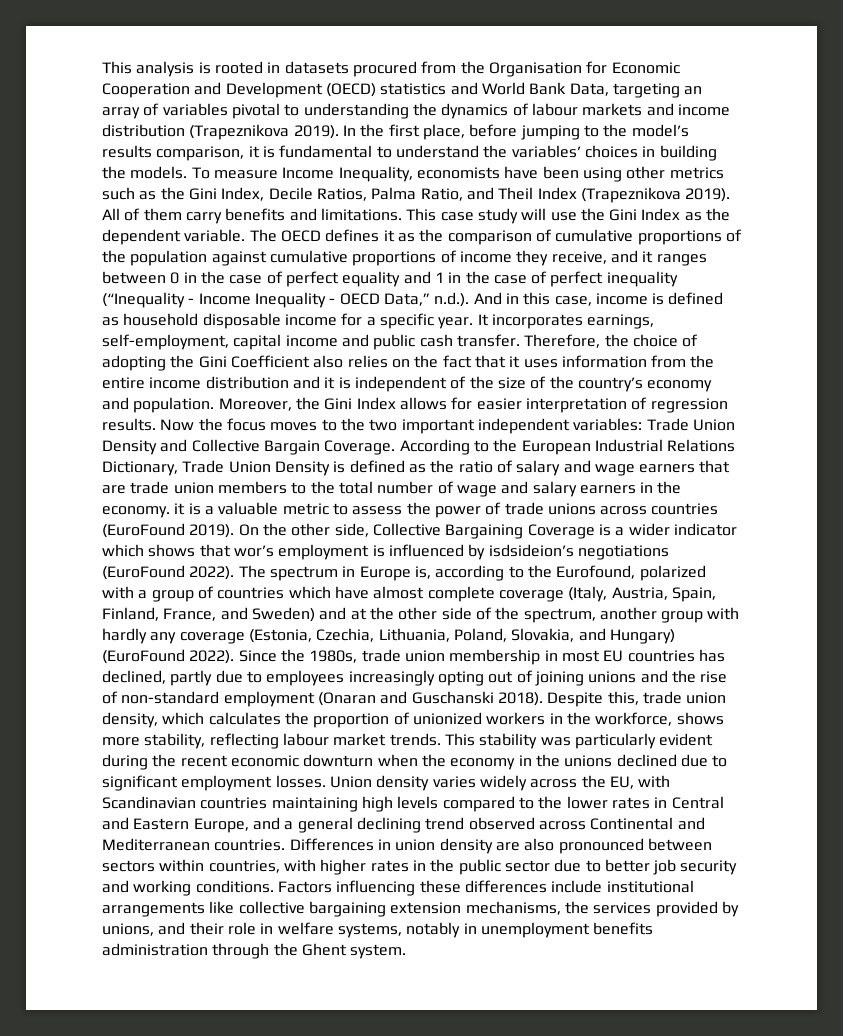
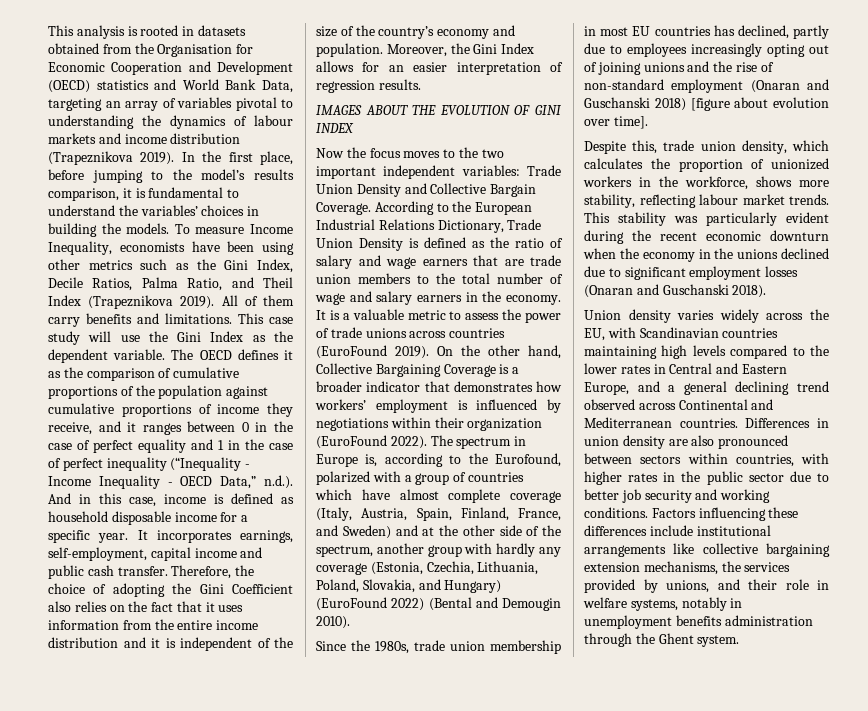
[352,61,417,77] procured -> [48,43,99,54] obtained
(473, 403) none -> [388,65,404,72] an
(156, 424) none -> [316,105,562,115] [316,123,354,133] // IMAGES ABOUT THE EVOLUTION OF GINI INDEX //
[174,503,186,515] it -> [316,310,326,320] It
[334,523,369,537] side, -> [528,345,561,359] hand,
[628,523,737,536] [102,544,669,560] wider indicator which shows that wor’s employment is influenced by isdsideion’s negotiations -> [316,381,562,392] [315,399,561,413] [316,417,543,431] broader indicator that demonstrates how workers’ employment is influenced by negotiations within their organization
[189,650,235,664] 2022). -> [391,597,561,611] [316,616,350,629] 2022) (Bental and Demougin 2010). //
[497,692,543,706] 2018). -> [654,97,829,111] [584,116,648,129] 2018) [figure about evolution over time]. //
[275,775,326,788] losses. -> [765,266,799,277] [584,284,767,298] losses (Onaran and Guschanski 2018). //

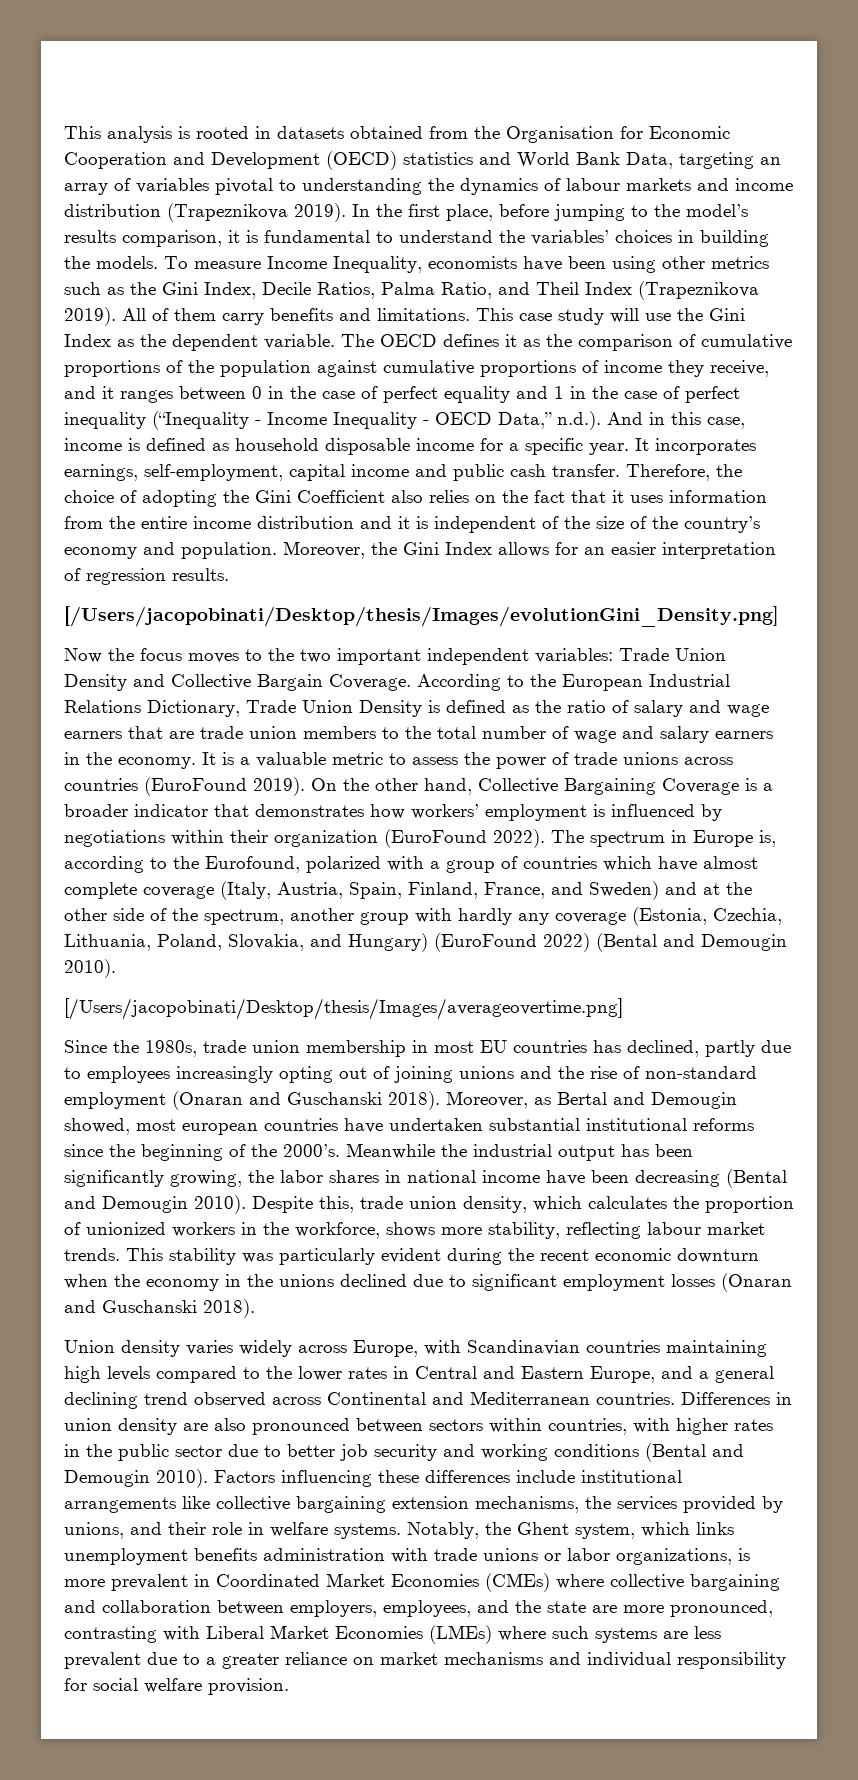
[316,105,562,115] [316,123,354,133] IMAGES ABOUT THE EVOLUTION OF GINI INDEX -> [64,606,778,627] [/Users/jacopobinati/Desktop/thesis/Images/evolutionGini_Density.png]
(350, 622) none -> [64,998,623,1020] // [/Users/jacopobinati/Desktop/thesis/Images/averageovertime.png]
[654,97,829,111] [584,116,648,129] 2018) [figure about evolution over time]. // -> [388,1091,737,1110] [64,1118,754,1135] [64,1143,693,1161] [64,1169,787,1188] [64,1195,246,1214] 2018). Moreover, as Bertal and Demougin showed, most european countries have undertaken substantial institutional reforms since the beginning of the 2000’s. Meanwhile the industrial output has been significantly growing, the labor shares in national income have been decreasing (Bental and Demougin 2010).
[810,309,829,320] [584,328,605,341] the EU, -> [353,1340,418,1357] Europe,
[584,507,648,518] conditions. -> [554,1443,744,1462] [64,1469,208,1488] conditions (Bental and Demougin 2010).
[630,597,743,611] [584,615,813,629] [584,633,740,647] systems, notably in unemployment benefits administration through the Ghent system. -> [334,1522,734,1539] [64,1548,750,1565] [64,1573,780,1592] [64,1600,773,1617] [64,1625,721,1644] [64,1652,786,1669] [64,1678,289,1695] systems. Notably, the Ghent system, which links unemployment benefits administration with trade unions or labor organizations, is more prevalent in Coordinated Market Economies (CMEs) where collective bargaining and collaboration between employers, employees, and the state are more pronounced, contrasting with Liberal Market Economies (LMEs) where such systems are less prevalent due to a greater reliance on market mechanisms and individual responsibility for social welfare provision.

